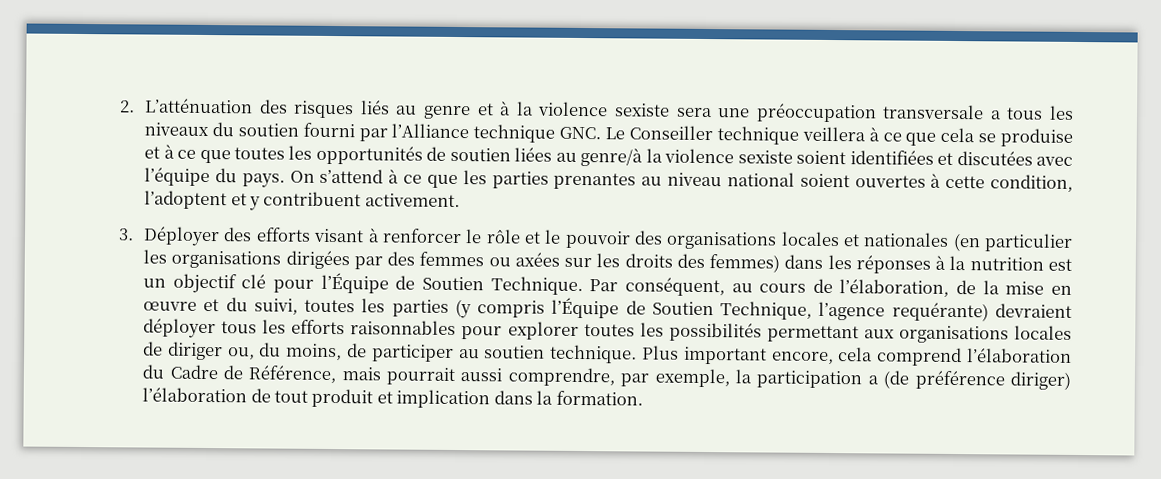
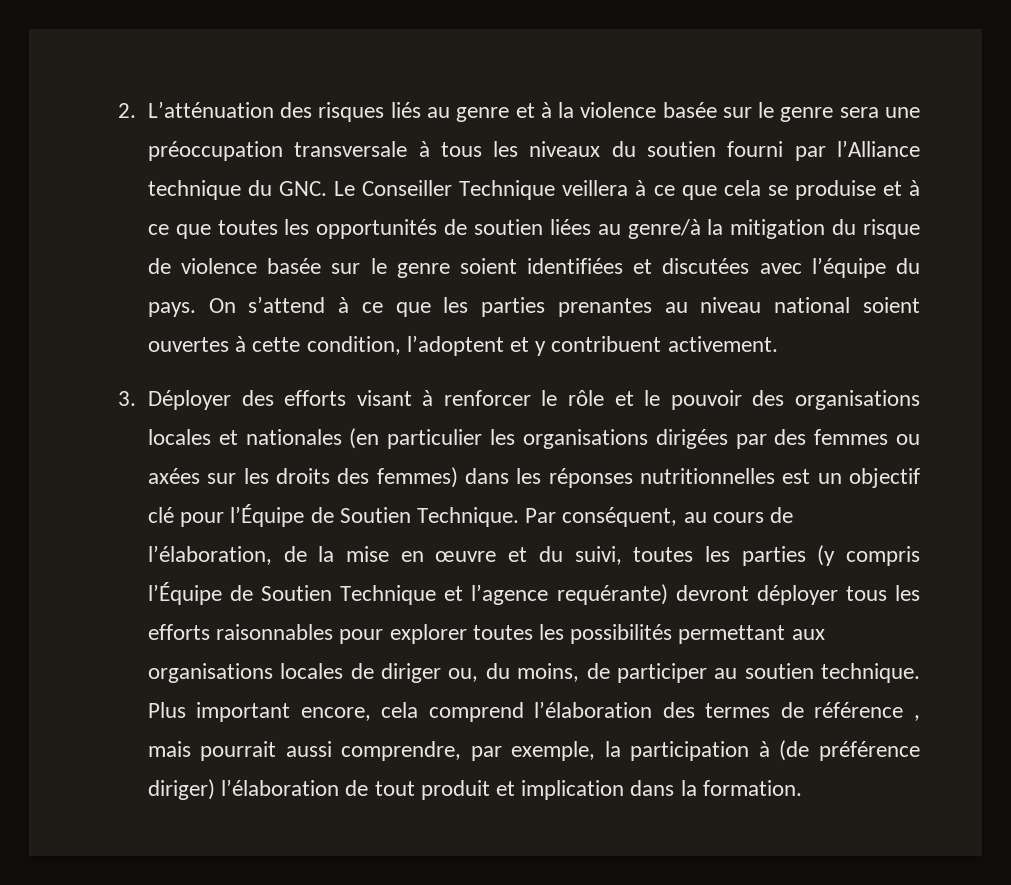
[613,103,670,117] sexiste -> [662,102,834,122] basée sur le genre
[989,110,1002,120] a -> [418,141,430,157] à
(556, 133) none -> [247,180,272,196] du
[716,126,799,145] technique -> [459,180,556,200] Technique
[664,148,793,164] violence sexiste -> [730,219,921,239] [147,258,450,278] mitigation du risque de violence basée sur le genre
[935,255,1044,271] à la nutrition -> [639,468,775,484] nutritionnelles
[720,301,813,320] Technique, -> [340,585,464,605] Technique et
[995,303,1072,318] devraient -> [675,585,749,601] devront
[142,364,337,384] du Cadre de Référence, -> [662,702,920,721] des termes de référence ,
[867,375,879,385] a -> [758,741,770,757] à

